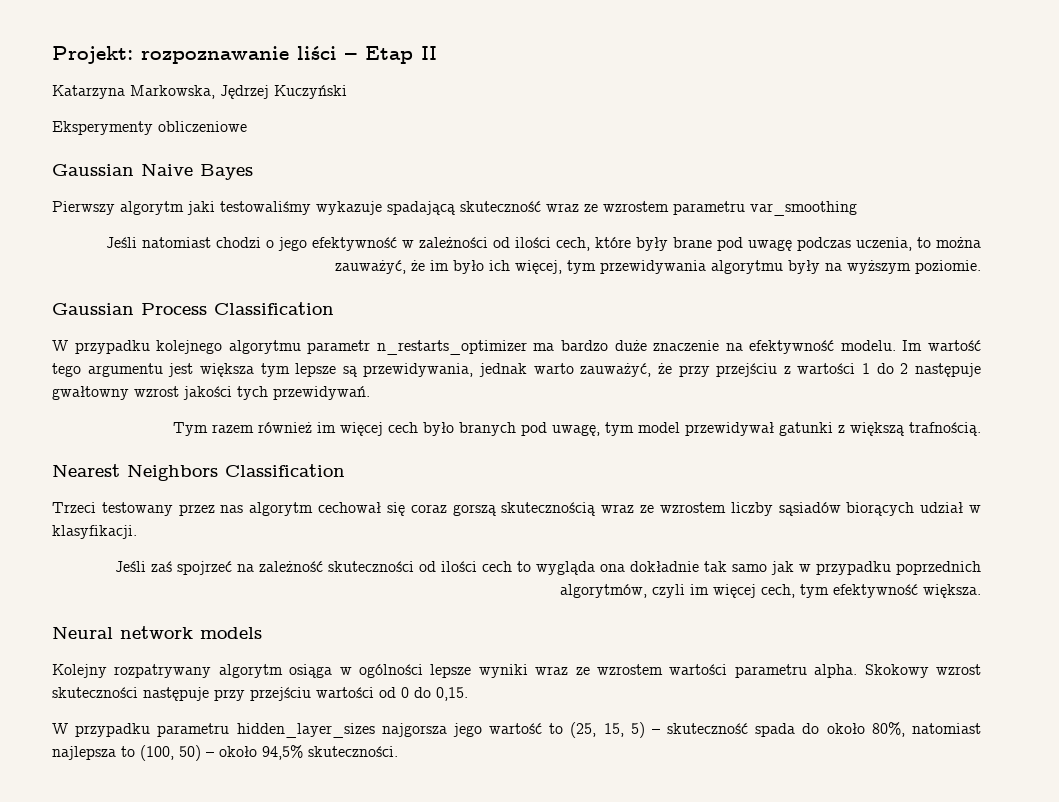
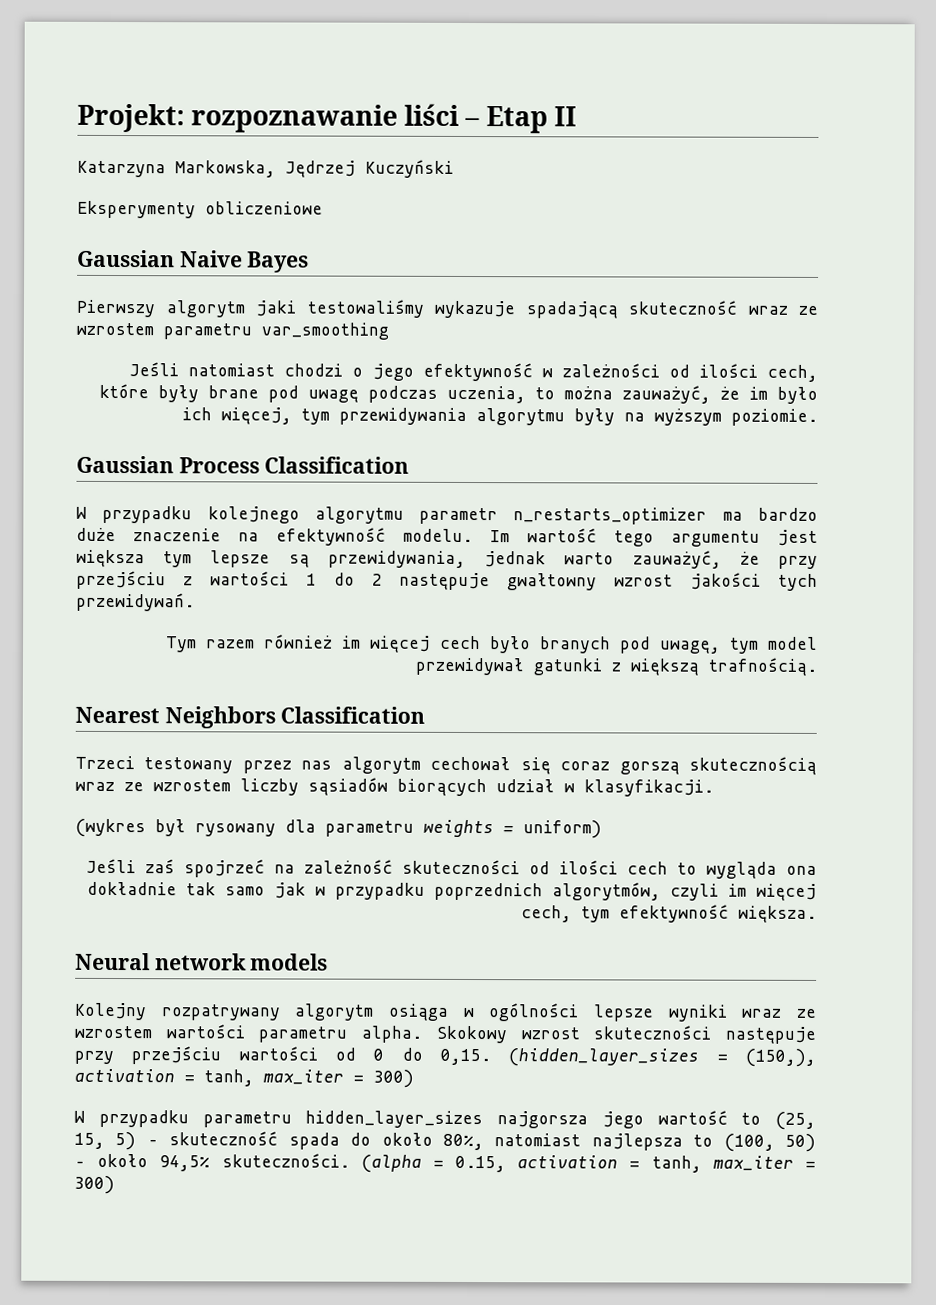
(137, 532) none -> [75,818,602,839] // (wykres był rysowany dla parametru weights = uniform)
(468, 694) none -> [508,1048,816,1067] [74,1068,414,1088] (hidden_layer_sizes = (150,), activation = tanh, max_iter = 300)
(398, 751) none -> [360,1154,816,1173] [74,1175,115,1195] (alpha = 0.15, activation = tanh, max_iter = 300)

